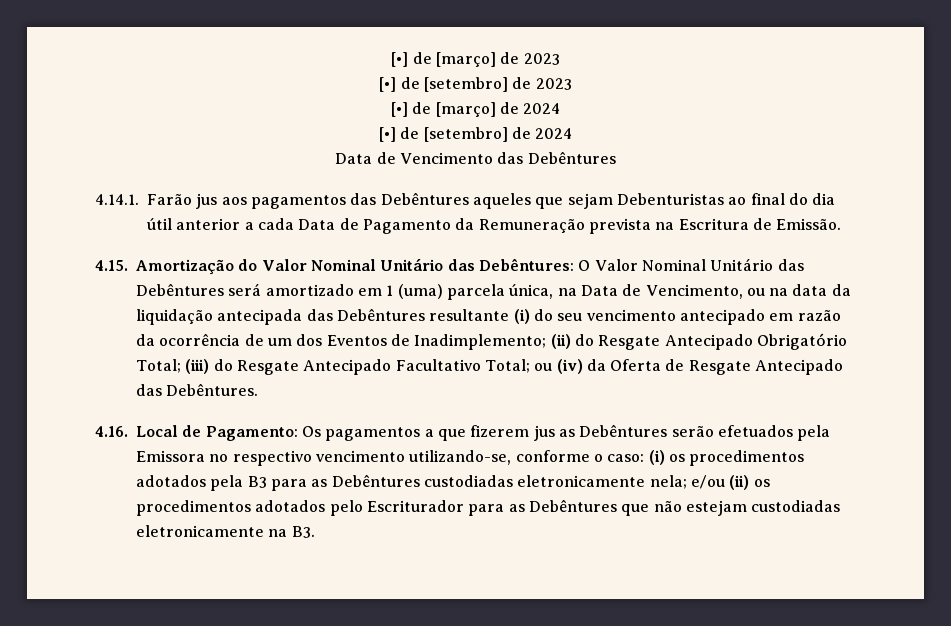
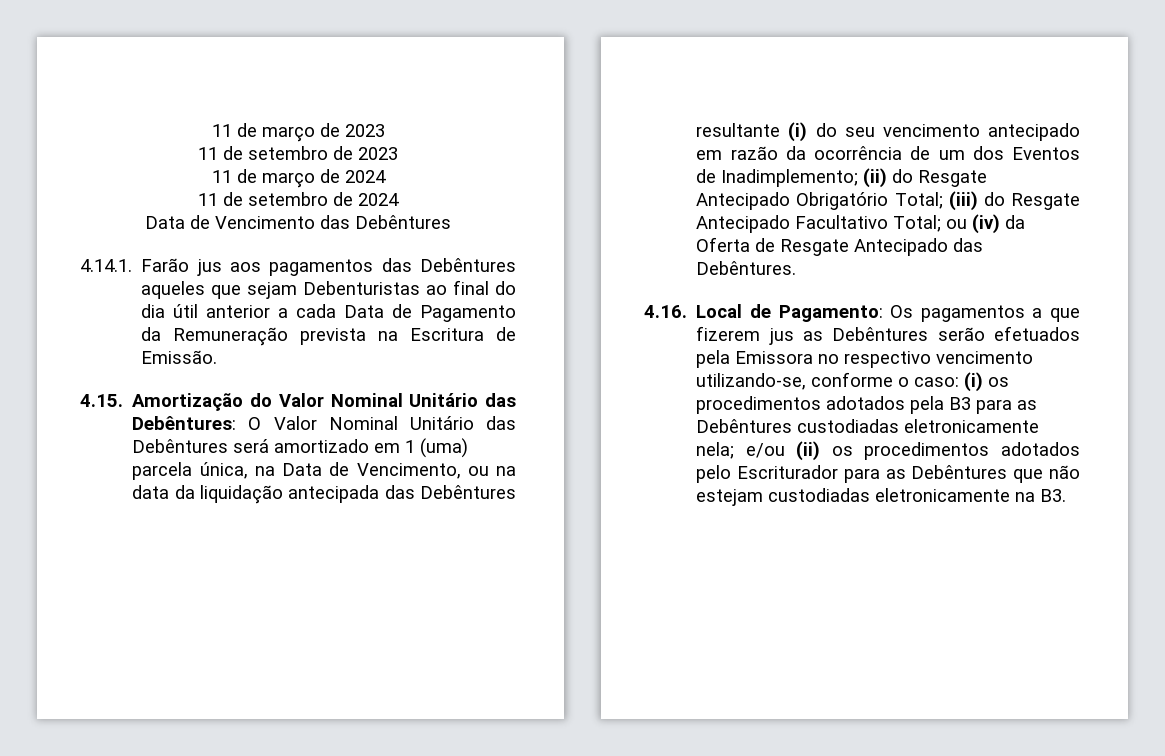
[391,52,560,67] [379,77,572,92] [390,102,561,117] [378,127,508,142] [•] de [março] de 2023 // [•] de [setembro] de 2023 // [•] de [março] de 2024 // [•] de [setembro] -> [211,123,385,142] [198,146,398,160] [211,169,386,188] [198,192,328,206] 11 de março de 2023 // 11 de setembro de 2023 // 11 de março de 2024 // 11 de setembro

